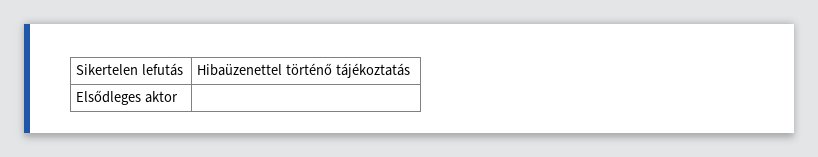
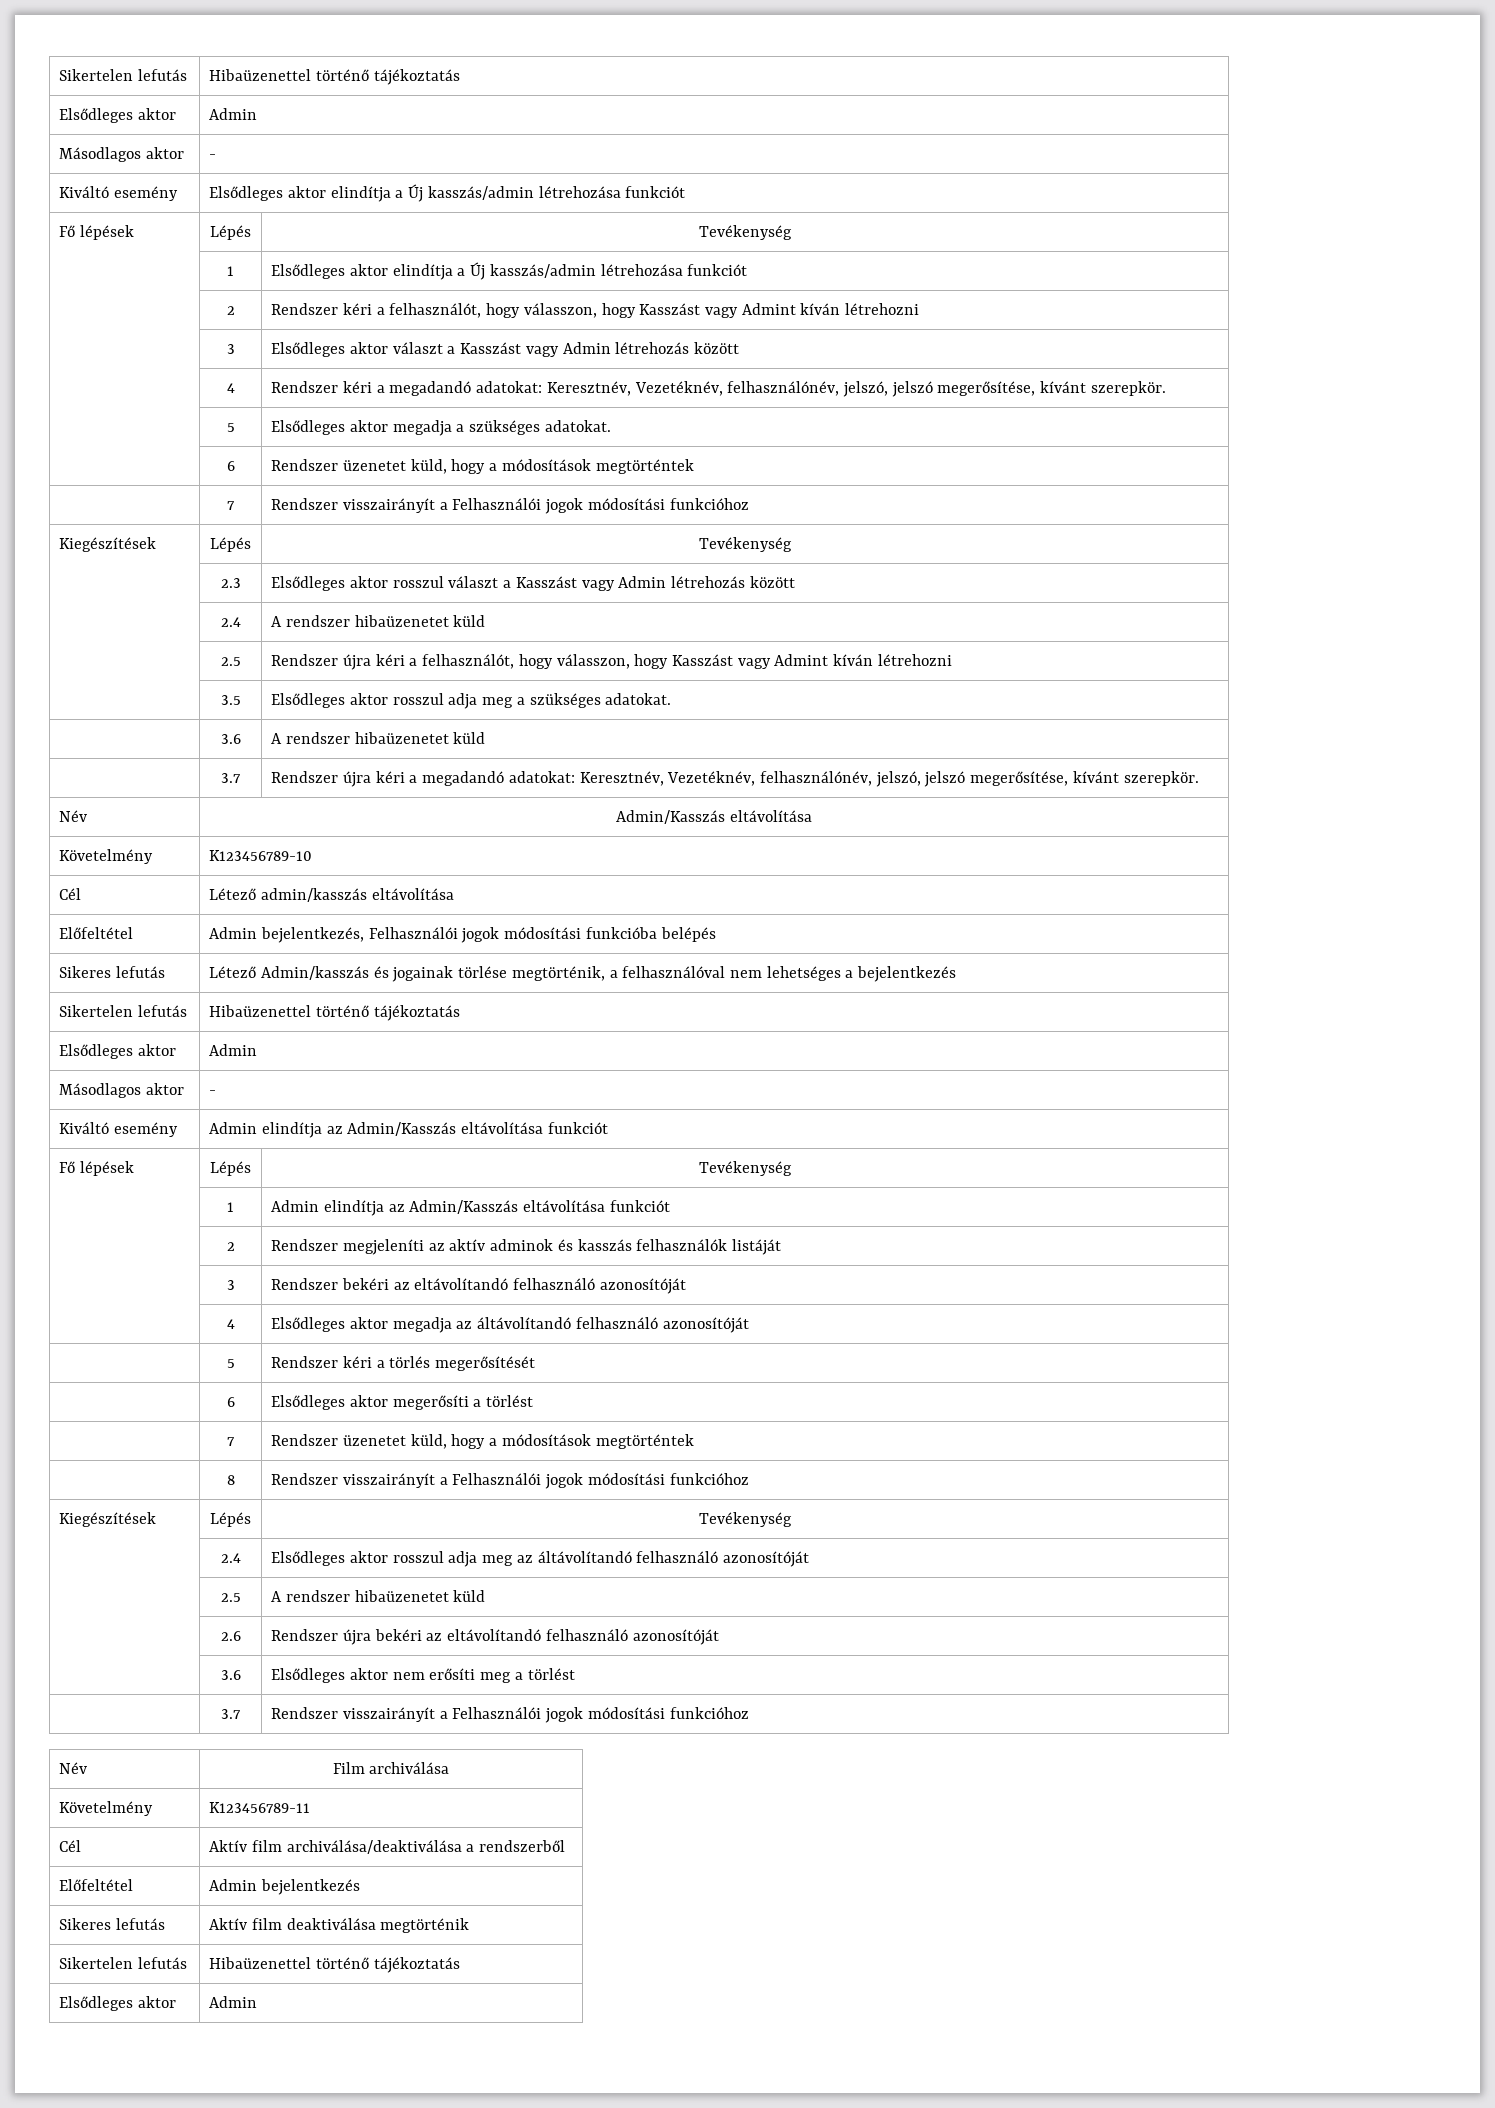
[76,63,184,76] [197,63,411,78] [76,90,179,105] Sikertelen lefutás | Hibaüzenettel történő tájékoztatás // Elsődleges aktor | -> [59,69,187,81] [209,69,460,85] [59,108,176,123] [209,108,258,120] [59,147,184,162] [209,154,217,159] [59,186,178,201] [209,184,686,202] [59,225,134,240] [210,225,251,240] [699,225,792,240] [227,266,234,276] [271,262,748,280] [226,306,235,315] [271,303,920,318] [226,344,235,354] [271,342,739,357] [226,383,235,393] [271,381,1166,397] [226,423,235,432] [271,420,611,436] [226,461,235,471] [271,459,694,474] [227,501,235,510] [271,498,749,514] [59,537,157,552] [210,537,251,552] [699,537,792,552] [220,578,241,588] [271,576,795,591] [220,617,241,627] [271,615,486,627] [220,657,241,666] [271,654,952,670] [220,695,241,705] [271,693,672,709] [220,734,241,744] [271,732,486,744] [221,773,241,783] [271,771,1199,787] [59,810,88,822] [616,810,812,824] [59,849,154,864] [209,850,313,861] [59,888,82,900] [209,888,454,902] [59,927,134,939] [209,927,716,943] [59,966,165,978] [209,966,957,982] [59,1005,187,1017] [209,1005,460,1021] [59,1044,176,1059] [209,1044,258,1056] [59,1083,184,1098] [209,1090,217,1095] [59,1122,178,1137] [209,1122,608,1138] [59,1161,134,1176] [210,1161,251,1176] [699,1161,792,1176] [227,1202,234,1212] [271,1200,670,1216] [226,1242,235,1251] [271,1239,781,1255] [226,1280,235,1290] [271,1278,686,1294] [226,1319,235,1329] [271,1317,749,1333] [226,1359,235,1368] [271,1356,536,1371] [226,1397,235,1407] [271,1395,534,1410] [227,1437,235,1446] [271,1434,694,1449] [226,1475,235,1485] [271,1473,749,1489] [59,1512,157,1527] [210,1512,251,1527] [699,1512,792,1527] [220,1553,241,1563] [271,1551,809,1567] [220,1593,241,1602] [271,1590,486,1602] [220,1631,241,1641] [271,1629,719,1645] [220,1670,241,1680] [271,1668,575,1683] [221,1709,241,1719] [271,1707,749,1723] [59,1762,88,1774] [332,1762,450,1774] [59,1801,154,1816] [209,1802,311,1813] [59,1840,82,1852] [209,1840,566,1854] [59,1879,134,1891] [209,1879,360,1895] [59,1918,165,1930] [209,1918,470,1933] [59,1957,187,1969] [209,1957,460,1973] [59,1996,176,2011] [209,1996,258,2008] Sikertelen lefutás | Hibaüzenettel történő tájékoztatás // Elsődleges aktor | Admin // Másodlagos aktor | - // Kiváltó esemény | Elsődleges aktor elindítja a Új kasszás/admin létrehozása funkciót // Fő lépések | Lépés | Tevékenység // | 1 | Elsődleges aktor elindítja a Új kasszás/admin létrehozása funkciót // | 2 | Rendszer kéri a felhasználót, hogy válasszon, hogy Kasszást vagy Admint kíván létrehozni // | 3 | Elsődleges aktor választ a Kasszást vagy Admin létrehozás között // | 4 | Rendszer kéri a megadandó adatokat: Keresztnév, Vezetéknév, felhasználónév, jelszó, jelszó megerősítése, kívánt szerepkör. // | 5 | Elsődleges aktor megadja a szükséges adatokat. // | 6 | Rendszer üzenetet küld, hogy a módosítások megtörténtek // | 7 | Rendszer visszairányít a Felhasználói jogok módosítási funkcióhoz // Kiegészítések | Lépés | Tevékenység // | 2.3 | Elsődleges aktor rosszul választ a Kasszást vagy Admin létrehozás között // | 2.4 | A rendszer hibaüzenetet küld // | 2.5 | Rendszer újra kéri a felhasználót, hogy válasszon, hogy Kasszást vagy Admint kíván létrehozni // | 3.5 | Elsődleges aktor rosszul adja meg a szükséges adatokat. // | 3.6 | A rendszer hibaüzenetet küld // | 3.7 | Rendszer újra kéri a megadandó adatokat: Keresztnév, Vezetéknév, felhasználónév, jelszó, jelszó megerősítése, kívánt szerepkör. // Név | Admin/Kasszás eltávolítása // Követelmény | K123456789-10 // Cél | Létező admin/kasszás eltávolítása // Előfeltétel | Admin bejelentkezés, Felhasználói jogok módosítási funkcióba belépés // Sikeres lefutás | Létező Admin/kasszás és jogainak törlése megtörténik, a felhasználóval nem lehetséges a bejelentkezés // Sikertelen lefutás | Hibaüzenettel történő tájékoztatás // Elsődleges aktor | Admin // Másodlagos aktor | - // Kiváltó esemény | Admin elindítja az Admin/Kasszás eltávolítása funkciót // Fő lépések | Lépés | Tevékenység // | 1 | Admin elindítja az Admin/Kasszás eltávolítása funkciót // | 2 | Rendszer megjeleníti az aktív adminok és kasszás felhasználók listáját // | 3 | Rendszer bekéri az eltávolítandó felhasználó azonosítóját // | 4 | Elsődleges aktor megadja az áltávolítandó felhasználó azonosítóját // | 5 | Rendszer kéri a törlés megerősítését // | 6 | Elsődleges aktor megerősíti a törlést // | 7 | Rendszer üzenetet küld, hogy a módosítások megtörténtek // | 8 | Rendszer visszairányít a Felhasználói jogok módosítási funkcióhoz // Kiegészítések | Lépés | Tevékenység // | 2.4 | Elsődleges aktor rosszul adja meg az áltávolítandó felhasználó azonosítóját // | 2.5 | A rendszer hibaüzenetet küld // | 2.6 | Rendszer újra bekéri az eltávolítandó felhasználó azonosítóját // | 3.6 | Elsődleges aktor nem erősíti meg a törlést // | 3.7 | Rendszer visszairányít a Felhasználói jogok módosítási funkcióhoz // Név | Film archiválása // Követelmény | K123456789-11 // Cél | Aktív film archiválása/deaktiválása a rendszerből // Előfeltétel | Admin bejelentkezés // Sikeres lefutás | Aktív film deaktiválása megtörténik // Sikertelen lefutás | Hibaüzenettel történő tájékoztatás // Elsődleges aktor | Admin

